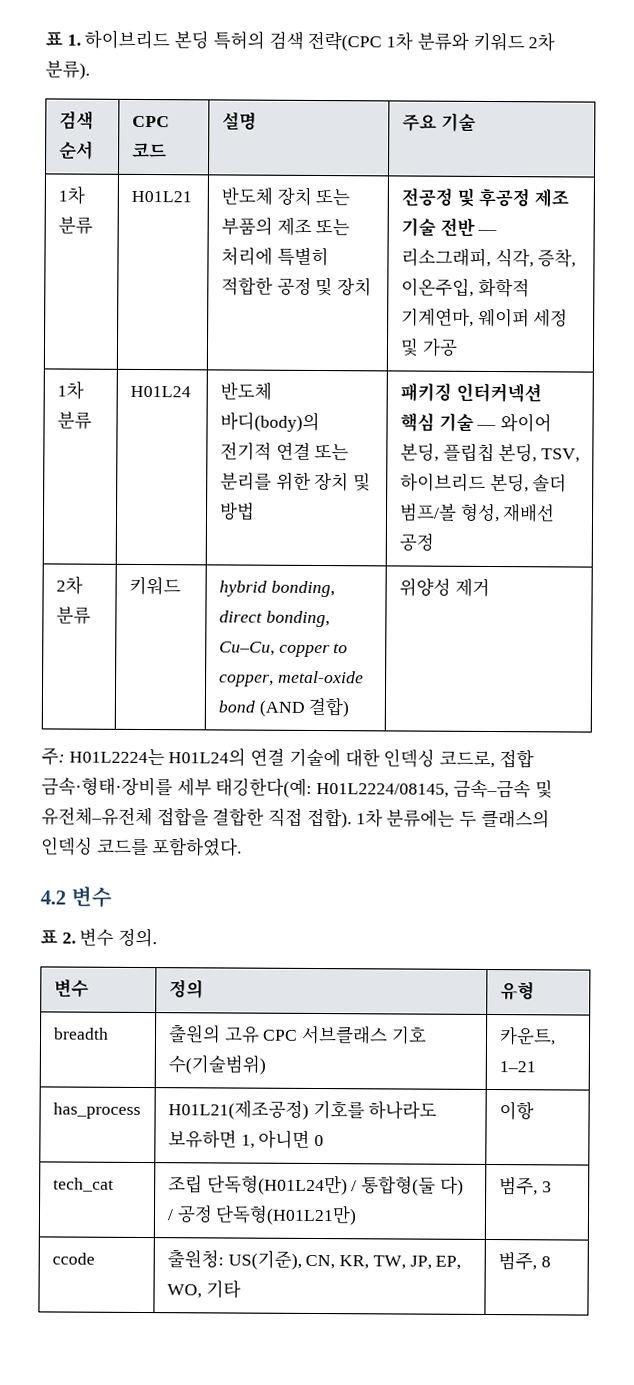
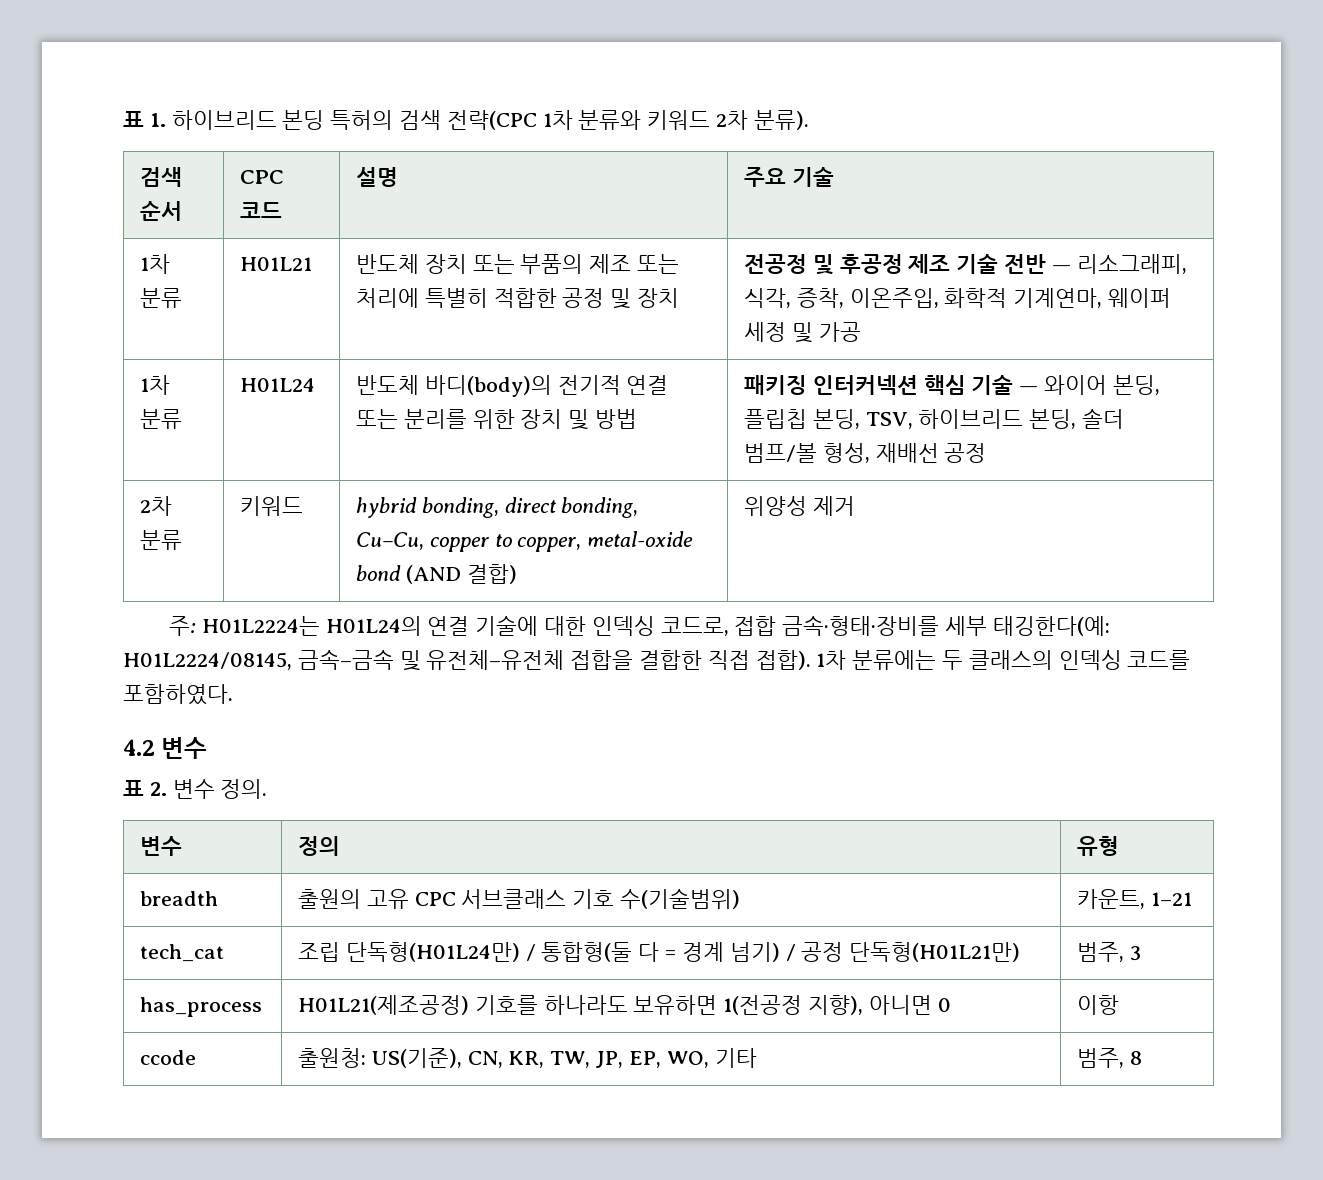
(536, 1067) none -> [140,944,225,962] [298,942,1021,962] [1077,942,1141,962] // tech_cat | 조립 단독형(H01L24만) / 통합형(둘 다 = 경계 넘기) / 공정 단독형(H01L21만) | 범주, 3
[240,1134,255,1149] 1, -> [723,995,864,1015] 1(전공정 지향),
[52,1177,114,1192] [167,1174,464,1196] [166,1204,358,1226] [498,1177,552,1196] // tech_cat | 조립 단독형(H01L24만) / 통합형(둘 다) / 공정 단독형(H01L21만) | 범주, 3 -> (1120, 1005) none

